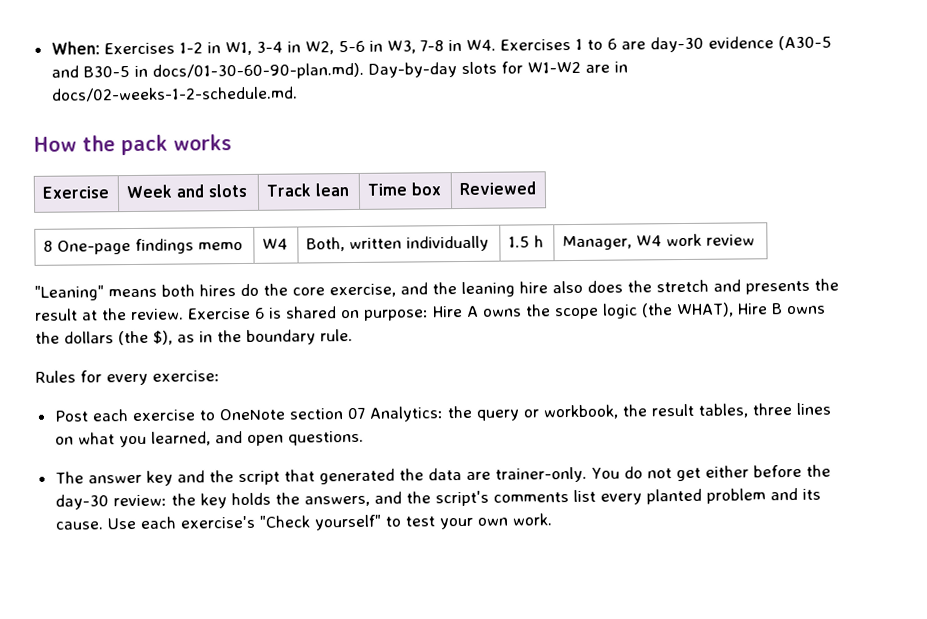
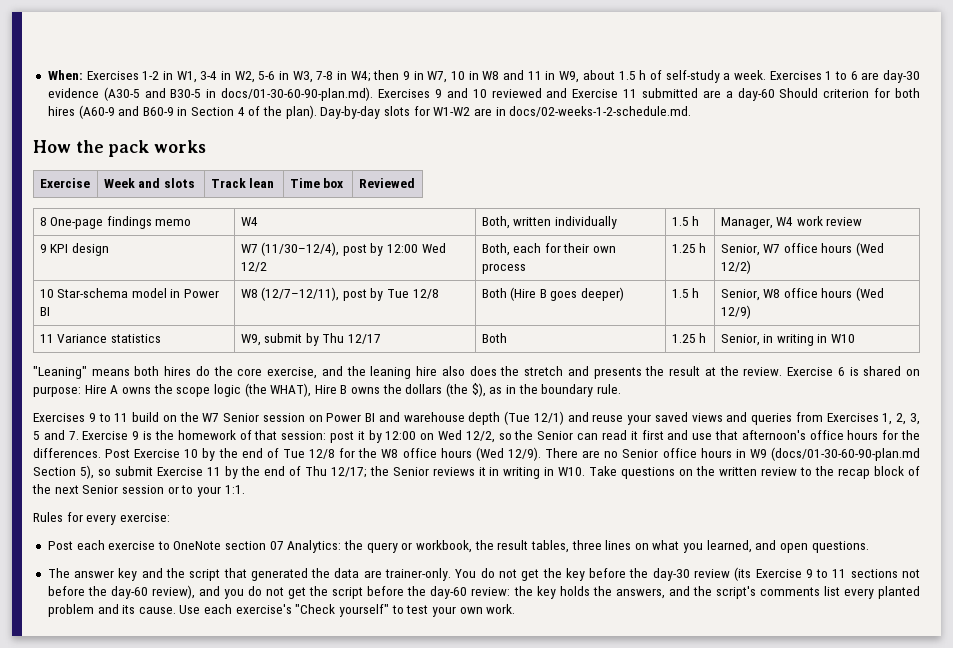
[465,39,496,51] W4. -> [350,70,766,83] W4; then 9 in W7, 10 in W8 and 11 in W9, about 1.5 h of self-study a week.
(364, 71) none -> [378,88,921,101] [47,105,317,119] Exercises 9 and 10 reviewed and Exercise 11 submitted are a day-60 Should criterion for both hires (A60-9 and B60-9 in Section 4 of the plan).
(755, 240) none -> [39,243,109,256] [240,242,446,256] [240,262,267,272] [481,243,617,256] [481,263,526,274] [671,243,707,253] [720,242,885,256] [720,260,751,274] [39,288,220,298] [39,307,50,316] [240,287,439,301] [481,287,625,301] [671,288,700,298] [720,287,885,301] [720,305,751,319] [39,334,161,343] [240,333,382,346] [481,333,507,343] [671,333,707,343] [720,334,856,346] // 9 KPI design | W7 (11/30–12/4), post by 12:00 Wed 12/2 | Both, each for their own process | 1.25 h | Senior, W7 office hours (Wed 12/2) // 10 Star-schema model in Power BI | W8 (12/7–12/11), post by Tue 12/8 | Both (Hire B goes deeper) | 1.5 h | Senior, W8 office hours (Wed 12/9) // 11 Variance statistics | W9, submit by Thu 12/17 | Both | 1.25 h | Senior, in writing in W10
(353, 335) none -> [33,411,920,425] [33,430,920,443] [33,447,921,461] [33,465,921,479] [32,484,245,497] // Exercises 9 to 11 build on the W7 Senior session on Power BI and warehouse depth (Tue 12/1) and reuse your saved views and queries from Exercises 1, 2, 3, 5 and 7. Exercise 9 is the homework of that session: post it by 12:00 on Wed 12/2, so the Senior can read it first and use that afternoon's office hours for the differences. Post Exercise 10 by the end of Tue 12/8 for the W8 office hours (Wed 12/9). There are no Senior office hours in W9 (docs/01-30-60-90-plan.md Section 5), so submit Exercise 11 by the end of Thu 12/17; the Senior reviews it in writing in W10. Take questions on the written review to the recap block of the next Senior session or to your 1:1.
[704,465,749,478] either -> [542,568,585,581] the key
(109, 502) none -> [693,567,920,581] [47,585,468,599] review (its Exercise 9 to 11 sections not before the day-60 review), and you do not get the script before the day-60

